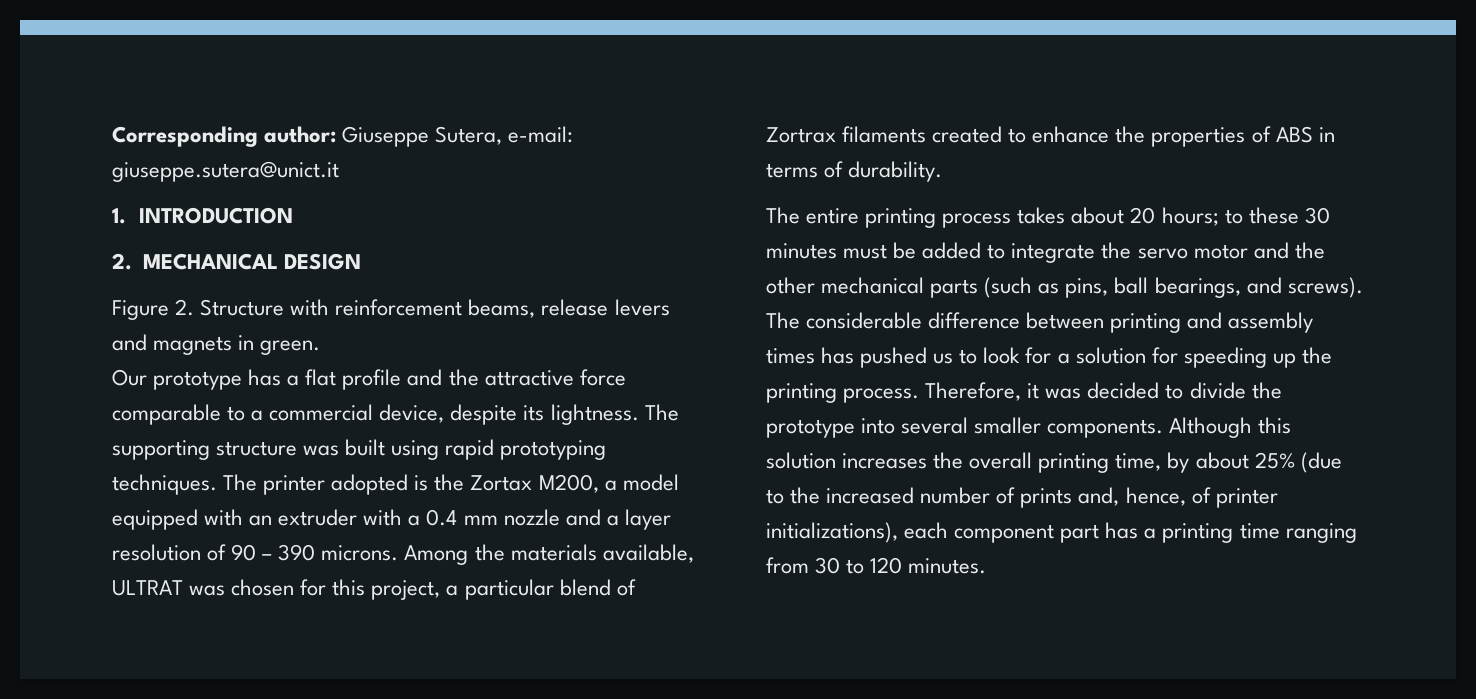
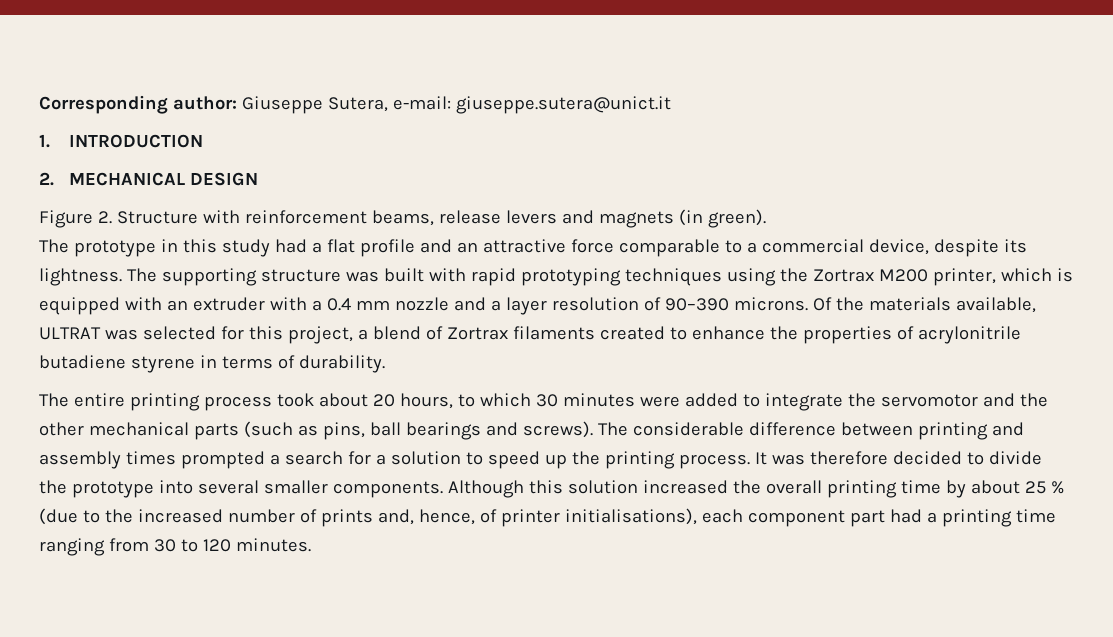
[238,335,321,355] [112,369,282,390] in green. // Our prototype has -> [678,209,766,228] [39,239,307,257] (in green). // The prototype in this study had
[448,369,479,386] the -> [456,242,478,253] an
[391,440,440,460] using -> [428,268,466,282] with
[112,474,679,495] techniques. The printer adopted is the Zortax M200, a model -> [624,268,1073,286] techniques using the Zortrax M200 printer, which is
[231,544,469,565] 90 – 390 microns. Among -> [664,297,832,311] 90–390 microns. Of
[231,579,295,596] chosen -> [142,326,216,340] selected
[464,579,554,600] particular -> (368, 334) none
[1275,126,1313,143] ABS -> [917,326,1021,344] [39,355,195,373] acrylonitrile butadiene styrene
[1017,207,1066,224] takes -> [276,393,314,407] took
[1161,207,1330,226] [766,242,917,259] hours; to these 30 minutes must be -> [399,393,680,409] hours, to which 30 minutes were
[1137,244,1248,259] servo motor -> [880,394,978,407] servomotor
[1154,277,1241,298] bearings, -> [405,422,481,440] bearings
[821,347,1021,368] has pushed us to look -> [180,451,343,469] prompted a search
[1151,347,1267,368] for speeding -> [465,451,540,469] to speed
[925,382,1082,401] Therefore, it was -> [754,451,888,465] It was therefore
[842,453,928,469] increases -> [642,480,728,494] increased
[1115,453,1162,471] time, -> [900,480,941,494] time
[1254,452,1295,469] 25% -> [1024,481,1064,494] 25 %
[766,522,898,543] initializations), -> [564,508,697,525] initialisations),
[1105,522,1139,539] has -> [889,509,922,523] had

